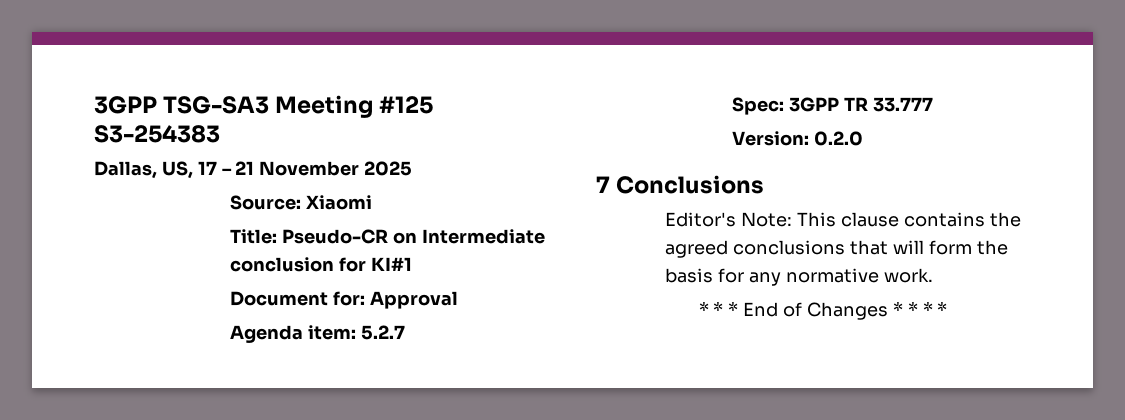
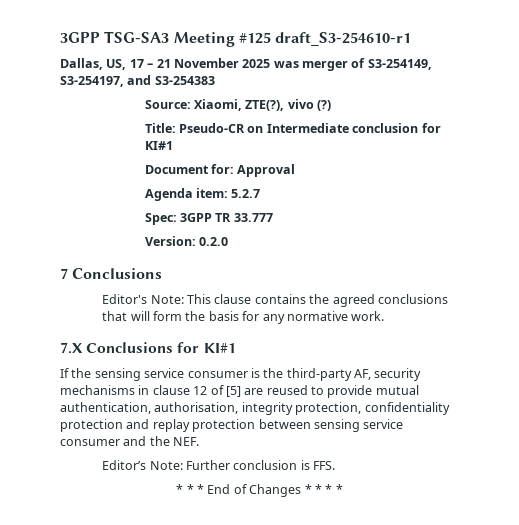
[94,125,220,143] S3-254383 -> [275,32,412,46] draft_S3-254610-r1
[230,195,373,210] // Source: Xiaomi -> [273,58,432,71] [60,75,215,87] [144,99,332,111] was merger of S3‑254149, S3‑254197, and S3‑254383 // Source: Xiaomi, ZTE(?), vivo (?)
(933, 275) none -> [60,342,236,354] [60,368,422,381] [60,385,419,398] [60,402,450,415] [60,419,404,432] [60,436,200,446] [102,460,336,470] // 7.X Conclusions for KI#1 // If the sensing service consumer is the third-party AF, security mechanisms in clause 12 of [5] are reused to provide mutual authentication, authorisation, integrity protection, confidentiality protection and replay protection between sensing service consumer and the NEF. // Editor’s Note: Further conclusion is FFS.

